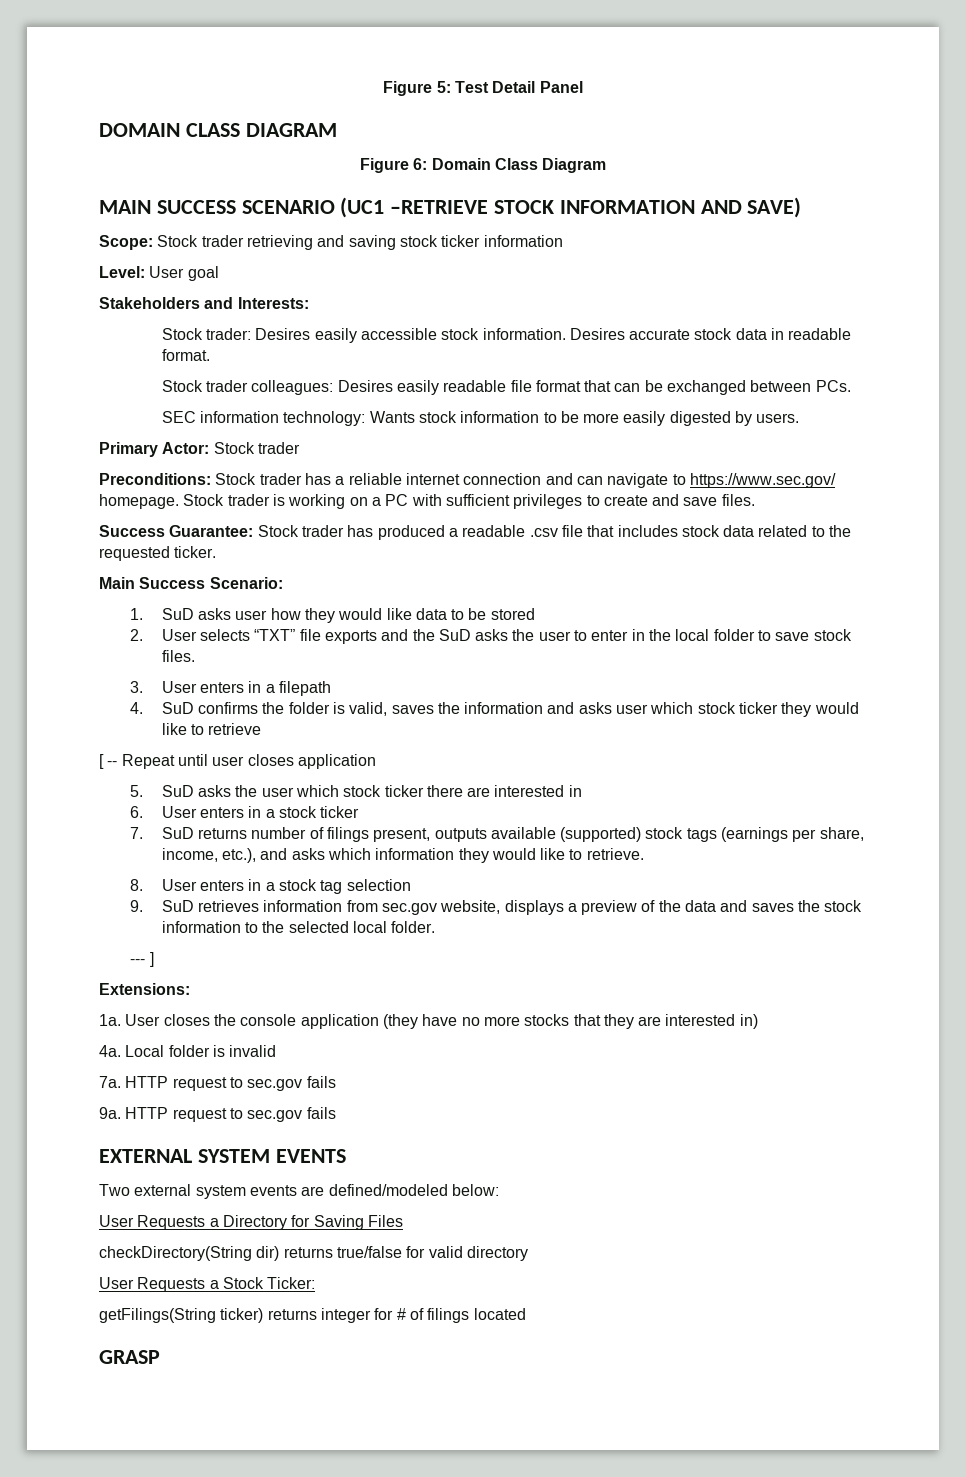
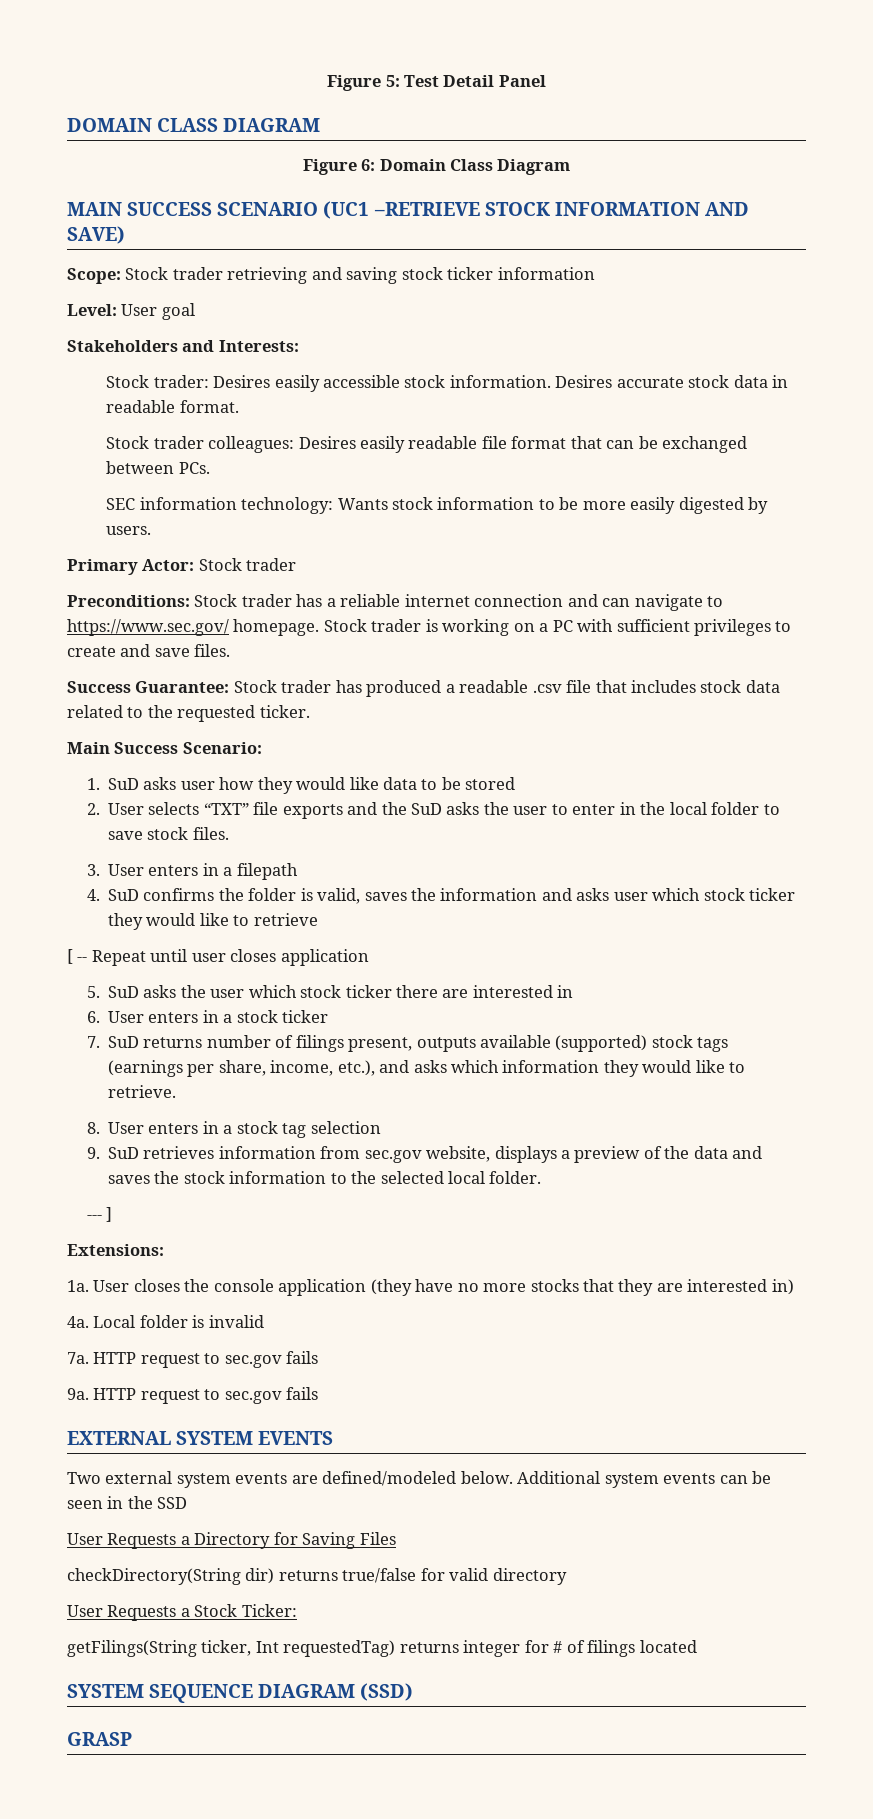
[451,1184,499,1196] below: -> [460,1471,772,1488] [67,1496,188,1509] below. Additional system events can be seen in the SSD
[220,1308,264,1323] ticker) -> [201,1640,396,1657] ticker, Int requestedTag)
(526, 1314) none -> [67,1683,414,1703] // SYSTEM SEQUENCE DIAGRAM (SSD)

